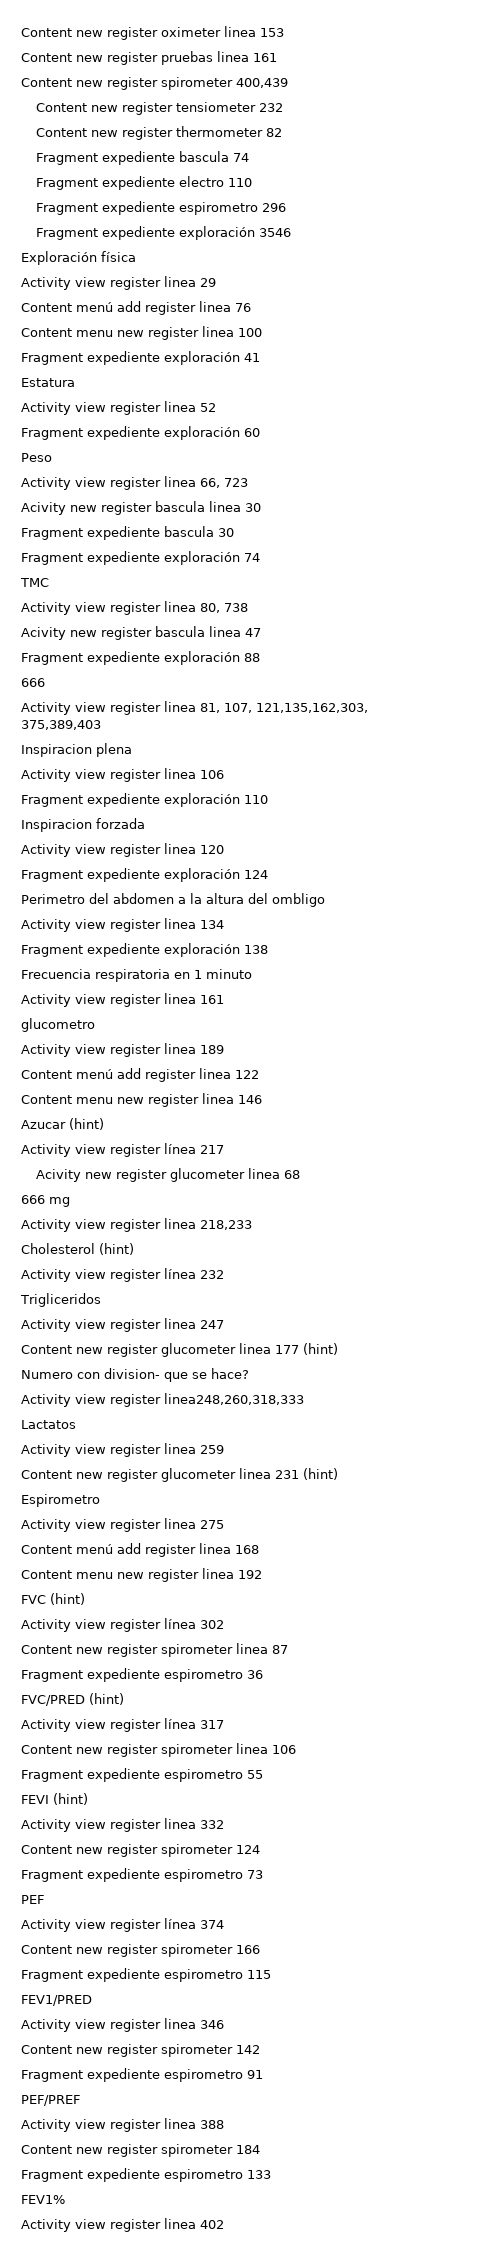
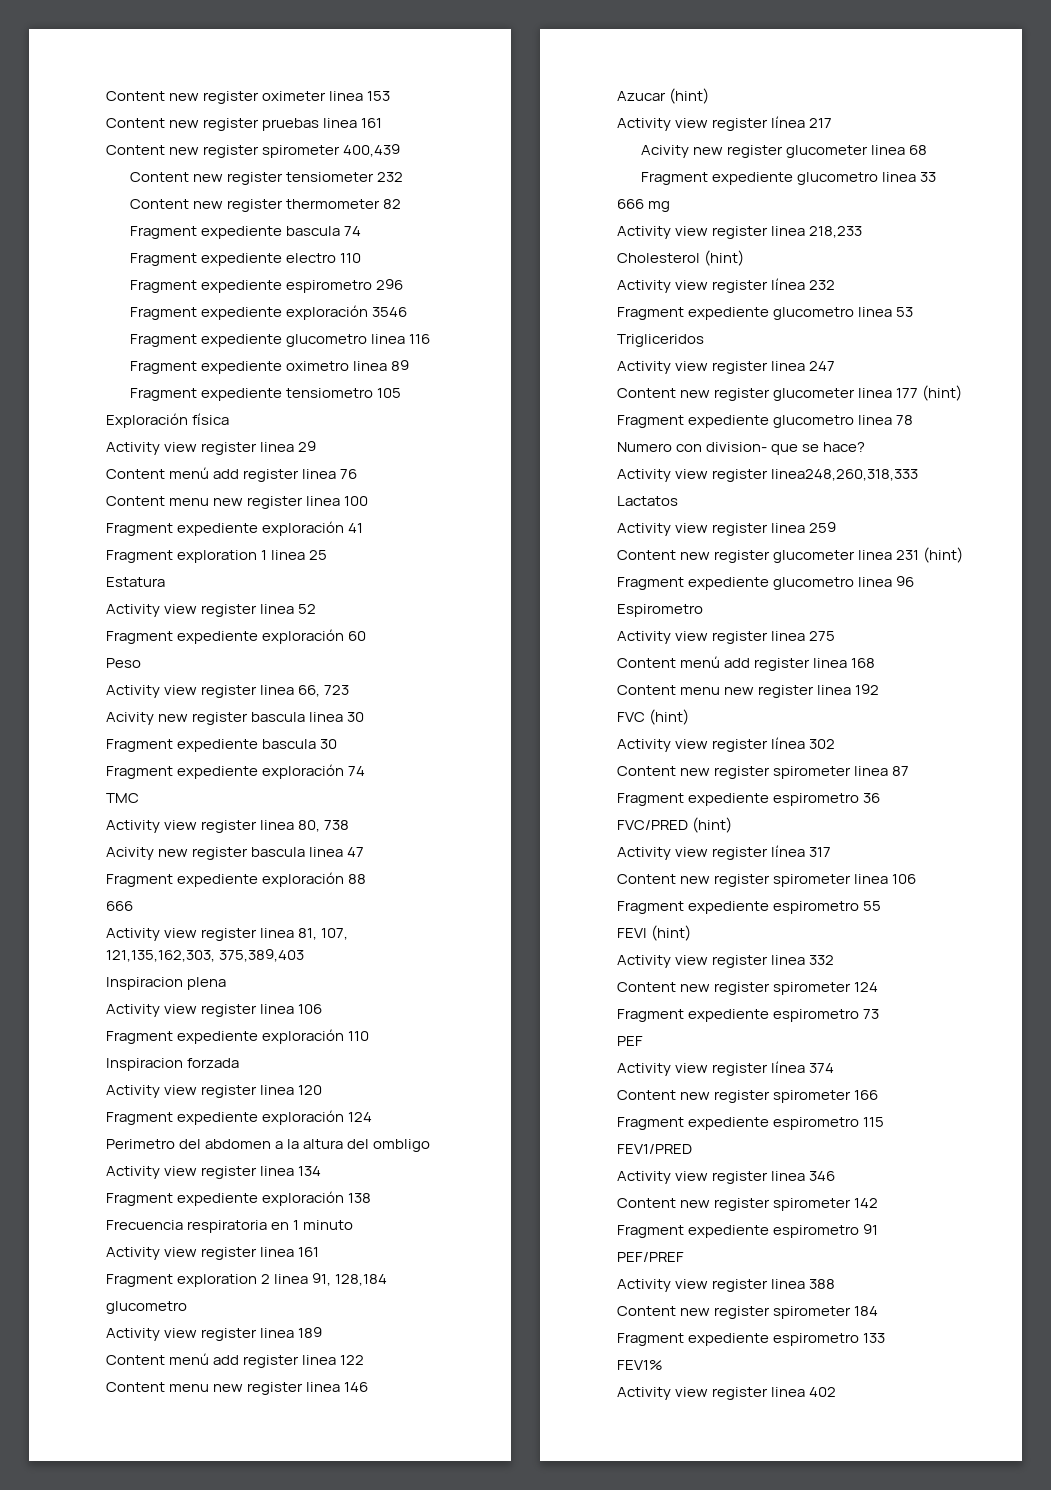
(292, 232) none -> [129,334,430,347] [129,360,409,374] [129,388,401,401] // Fragment expediente glucometro linea 116 // Fragment expediente oximetro linea 89 // Fragment expediente tensiometro 105
(260, 357) none -> [106,550,328,563] // Fragment exploration 1 linea 25
(224, 999) none -> [106,1273,388,1287] // Fragment exploration 2 linea 91, 128,184
(301, 1174) none -> [640,172,936,185] // Fragment expediente glucometro linea 33
(224, 1274) none -> [617,307,914,320] // Fragment expediente glucometro linea 53
(338, 1349) none -> [617,415,914,428] // Fragment expediente glucometro linea 78
(338, 1474) none -> [617,576,915,590] // Fragment expediente glucometro linea 96

